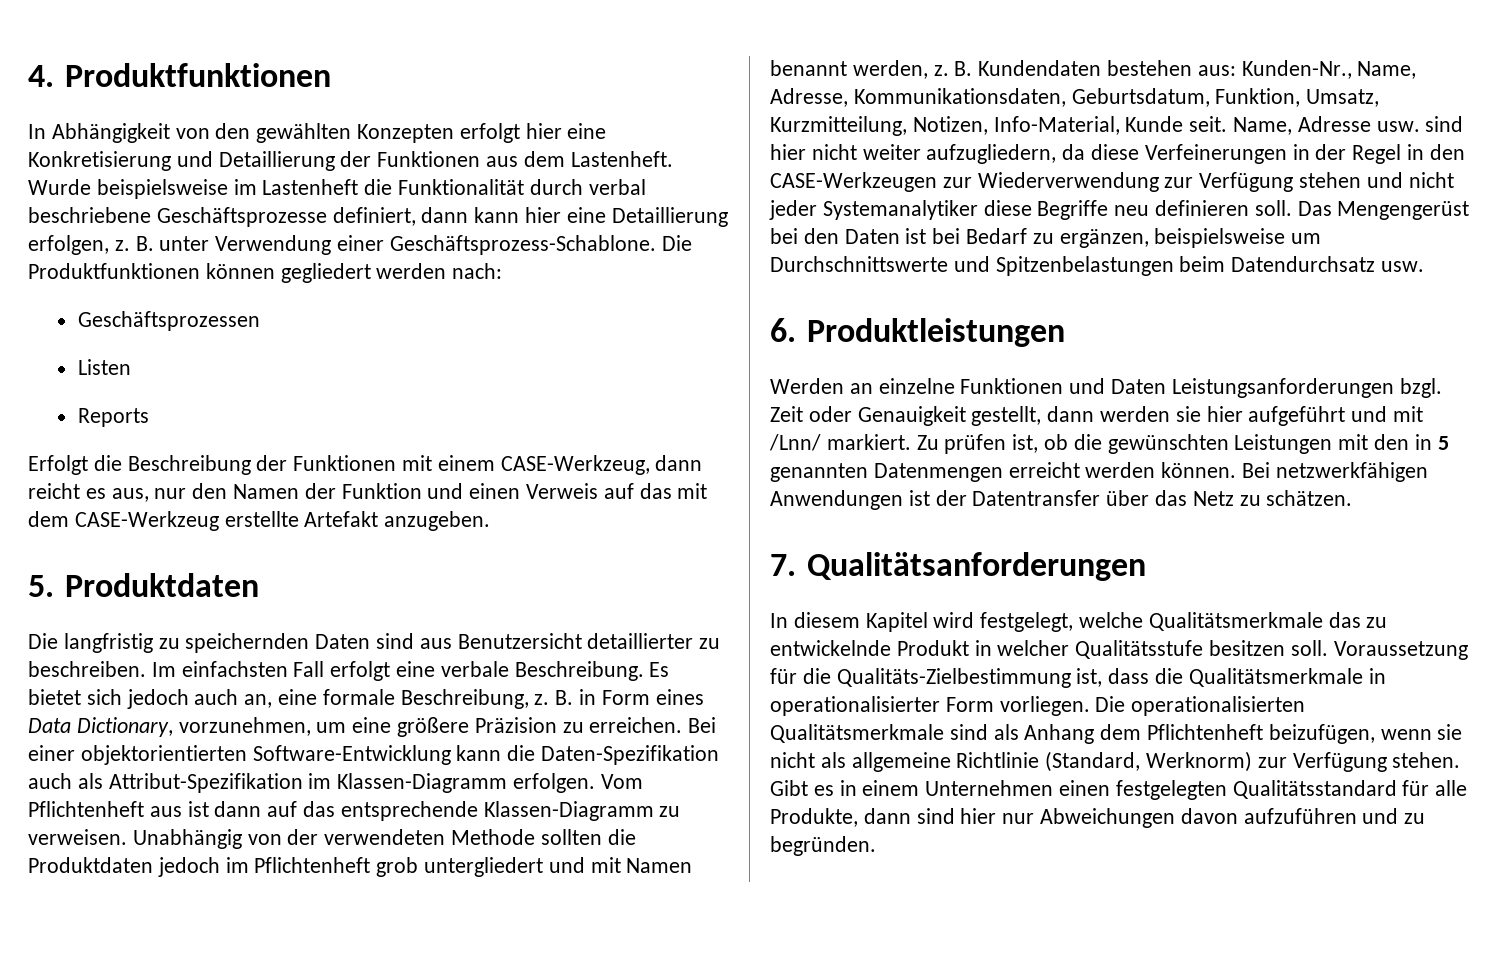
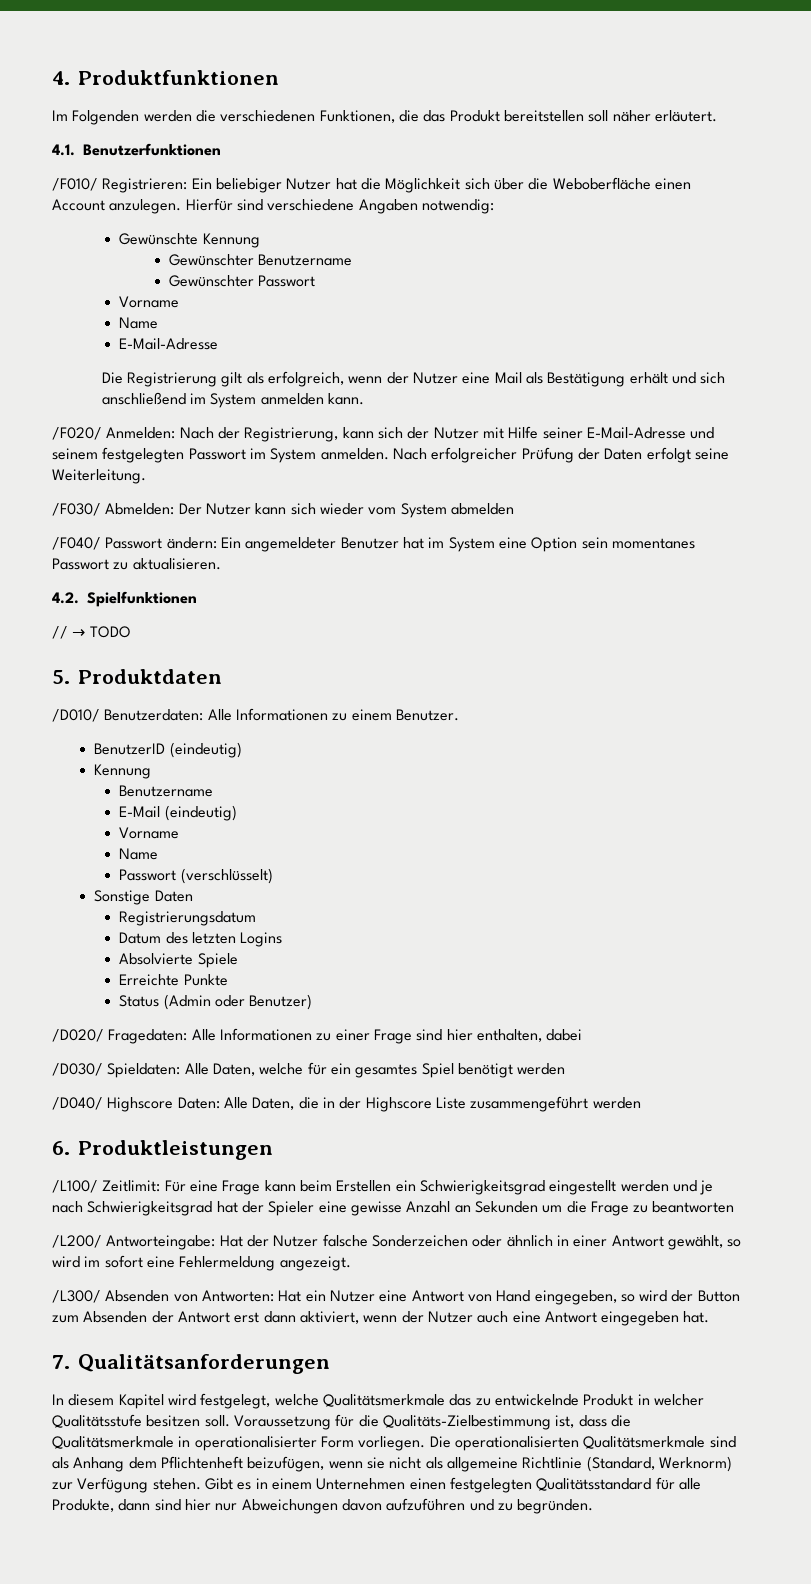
[28,123,607,143] [28,151,673,171] [28,179,646,199] [28,207,728,227] [28,235,692,255] [28,263,503,283] [77,311,260,331] [77,359,131,375] [77,408,149,427] [28,455,703,475] [28,483,708,502] [28,511,491,531] [28,573,259,597] [28,633,721,653] [28,661,670,681] [28,689,704,709] [28,717,717,737] [28,745,720,765] [28,773,643,793] [28,801,681,821] [28,829,636,849] [28,857,693,877] [770,60,1417,79] [770,88,1380,107] [770,116,1464,136] [770,144,1465,164] [770,172,1454,192] [769,200,1470,220] [770,228,1322,248] [770,256,1425,276] [770,318,1065,347] [770,378,1442,398] [770,406,1424,426] [769,434,1449,454] [770,462,1428,482] [770,490,1353,510] In Abhängigkeit von den gewählten Konzepten erfolgt hier eine Konkretisierung und Detaillierung der Funktionen aus dem Lastenheft. Wurde beispielsweise im Lastenheft die Funktionalität durch verbal beschriebene Geschäftsprozesse definiert, dann kann hier eine Detaillierung erfolgen, z. B. unter Verwendung einer Geschäftsprozess-Schablone. Die Produktfunktionen können gegliedert werden nach: // Geschäftsprozessen // Listen // Reports // Erfolgt die Beschreibung der Funktionen mit einem CASE-Werkzeug, dann reicht es aus, nur den Namen der Funktion und einen Verweis auf das mit dem CASE-Werkzeug erstellte Artefakt anzugeben. // 5. Produktdaten // Die langfristig zu speichernden Daten sind aus Benutzersicht detaillierter zu beschreiben. Im einfachsten Fall erfolgt eine verbale Beschreibung. Es bietet sich jedoch auch an, eine formale Beschreibung, z. B. in Form eines Data Dictionary, vorzunehmen, um eine größere Präzision zu erreichen. Bei einer objektorientierten Software-Entwicklung kann die Daten-Spezifikation auch als Attribut-Spezifikation im Klassen-Diagramm erfolgen. Vom Pflichtenheft aus ist dann auf das entsprechende Klassen-Diagramm zu verweisen. Unabhängig von der verwendeten Methode sollten die Produktdaten jedoch im Pflichtenheft grob untergliedert und mit Namen benannt werden, z. B. Kundendaten bestehen aus: Kunden-Nr., Name, Adresse, Kommunikationsdaten, Geburtsdatum, Funktion, Umsatz, Kurzmitteilung, Notizen, Info-Material, Kunde seit. Name, Adresse usw. sind hier nicht weiter aufzugliedern, da diese Verfeinerungen in der Regel in den CASE-Werkzeugen zur Wiederverwendung zur Verfügung stehen und nicht jeder Systemanalytiker diese Begriffe neu definieren soll. Das Mengengerüst bei den Daten ist bei Bedarf zu ergänzen, beispielsweise um Durchschnittswerte und Spitzenbelastungen beim Datendurchsatz usw. // 6. Produktleistungen // Werden an einzelne Funktionen und Daten Leistungsanforderungen bzgl. Zeit oder Genauigkeit gestellt, dann werden sie hier aufgeführt und mit /Lnn/ markiert. Zu prüfen ist, ob die gewünschten Leistungen mit den in 5 genannten Datenmengen erreicht werden können. Bei netzwerkfähigen Anwendungen ist der Datentransfer über das Netz zu schätzen. -> [52,110,717,125] [52,143,221,156] [52,177,691,193] [52,198,494,214] [119,233,260,248] [169,254,353,266] [169,275,316,287] [119,296,180,308] [119,317,159,329] [119,338,219,350] [101,371,726,387] [101,392,365,408] [52,426,715,442] [52,447,729,463] [52,469,146,484] [52,503,514,518] [52,537,695,552] [52,558,221,570] [52,591,197,607] [52,626,131,639] [52,669,222,684] [52,708,459,722] [94,742,242,758] [94,764,152,779] [119,785,214,797] [119,805,237,821] [119,827,180,839] [119,848,159,860] [119,868,273,884] [94,890,193,905] [119,911,257,926] [119,932,283,947] [119,953,238,968] [119,974,228,986] [119,994,313,1010] [52,1028,583,1044] [52,1062,566,1078] [52,1096,641,1112] [52,1140,273,1160] [52,1180,714,1195] [52,1201,735,1216] [52,1234,742,1250] [52,1255,351,1271] [52,1290,740,1305] [52,1311,710,1326] Im Folgenden werden die verschiedenen Funktionen, die das Produkt bereitstellen soll näher erläutert. // 4.1. Benutzerfunktionen // /F010/ Registrieren: Ein beliebiger Nutzer hat die Möglichkeit sich über die Weboberfläche einen Account anzulegen. Hierfür sind verschiedene Angaben notwendig: // Gewünschte Kennung // Gewünschter Benutzername // Gewünschter Passwort // Vorname // Name // E-Mail-Adresse // Die Registrierung gilt als erfolgreich, wenn der Nutzer eine Mail als Bestätigung erhält und sich anschließend im System anmelden kann. // /F020/ Anmelden: Nach der Registrierung, kann sich der Nutzer mit Hilfe seiner E-Mail-Adresse und seinem festgelegten Passwort im System anmelden. Nach erfolgreicher Prüfung der Daten erfolgt seine Weiterleitung. // /F030/ Abmelden: Der Nutzer kann sich wieder vom System abmelden // /F040/ Passwort ändern: Ein angemeldeter Benutzer hat im System eine Option sein momentanes Passwort zu aktualisieren. // 4.2. Spielfunktionen // // → TODO // 5. Produktdaten // /D010/ Benutzerdaten: Alle Informationen zu einem Benutzer. // BenutzerID (eindeutig) // Kennung // Benutzername // E-Mail (eindeutig) // Vorname // Name // Passwort (verschlüsselt) // Sonstige Daten // Registrierungsdatum // Datum des letzten Logins // Absolvierte Spiele // Erreichte Punkte // Status (Admin oder Benutzer) // /D020/ Fragedaten: Alle Informationen zu einer Frage sind hier enthalten, dabei // /D030/ Spieldaten: Alle Daten, welche für ein gesamtes Spiel benötigt werden // /D040/ Highscore Daten: Alle Daten, die in der Highscore Liste zusammengeführt werden // 6. Produktleistungen // /L100/ Zeitlimit: Für eine Frage kann beim Erstellen ein Schwierigkeitsgrad eingestellt werden und je nach Schwierigkeitsgrad hat der Spieler eine gewisse Anzahl an Sekunden um die Frage zu beantworten // /L200/ Antworteingabe: Hat der Nutzer falsche Sonderzeichen oder ähnlich in einer Antwort gewählt, so wird im sofort eine Fehlermeldung angezeigt. // /L300/ Absenden von Antworten: Hat ein Nutzer eine Antwort von Hand eingegeben, so wird der Button zum Absenden der Antwort erst dann aktiviert, wenn der Nutzer auch eine Antwort eingegeben hat.

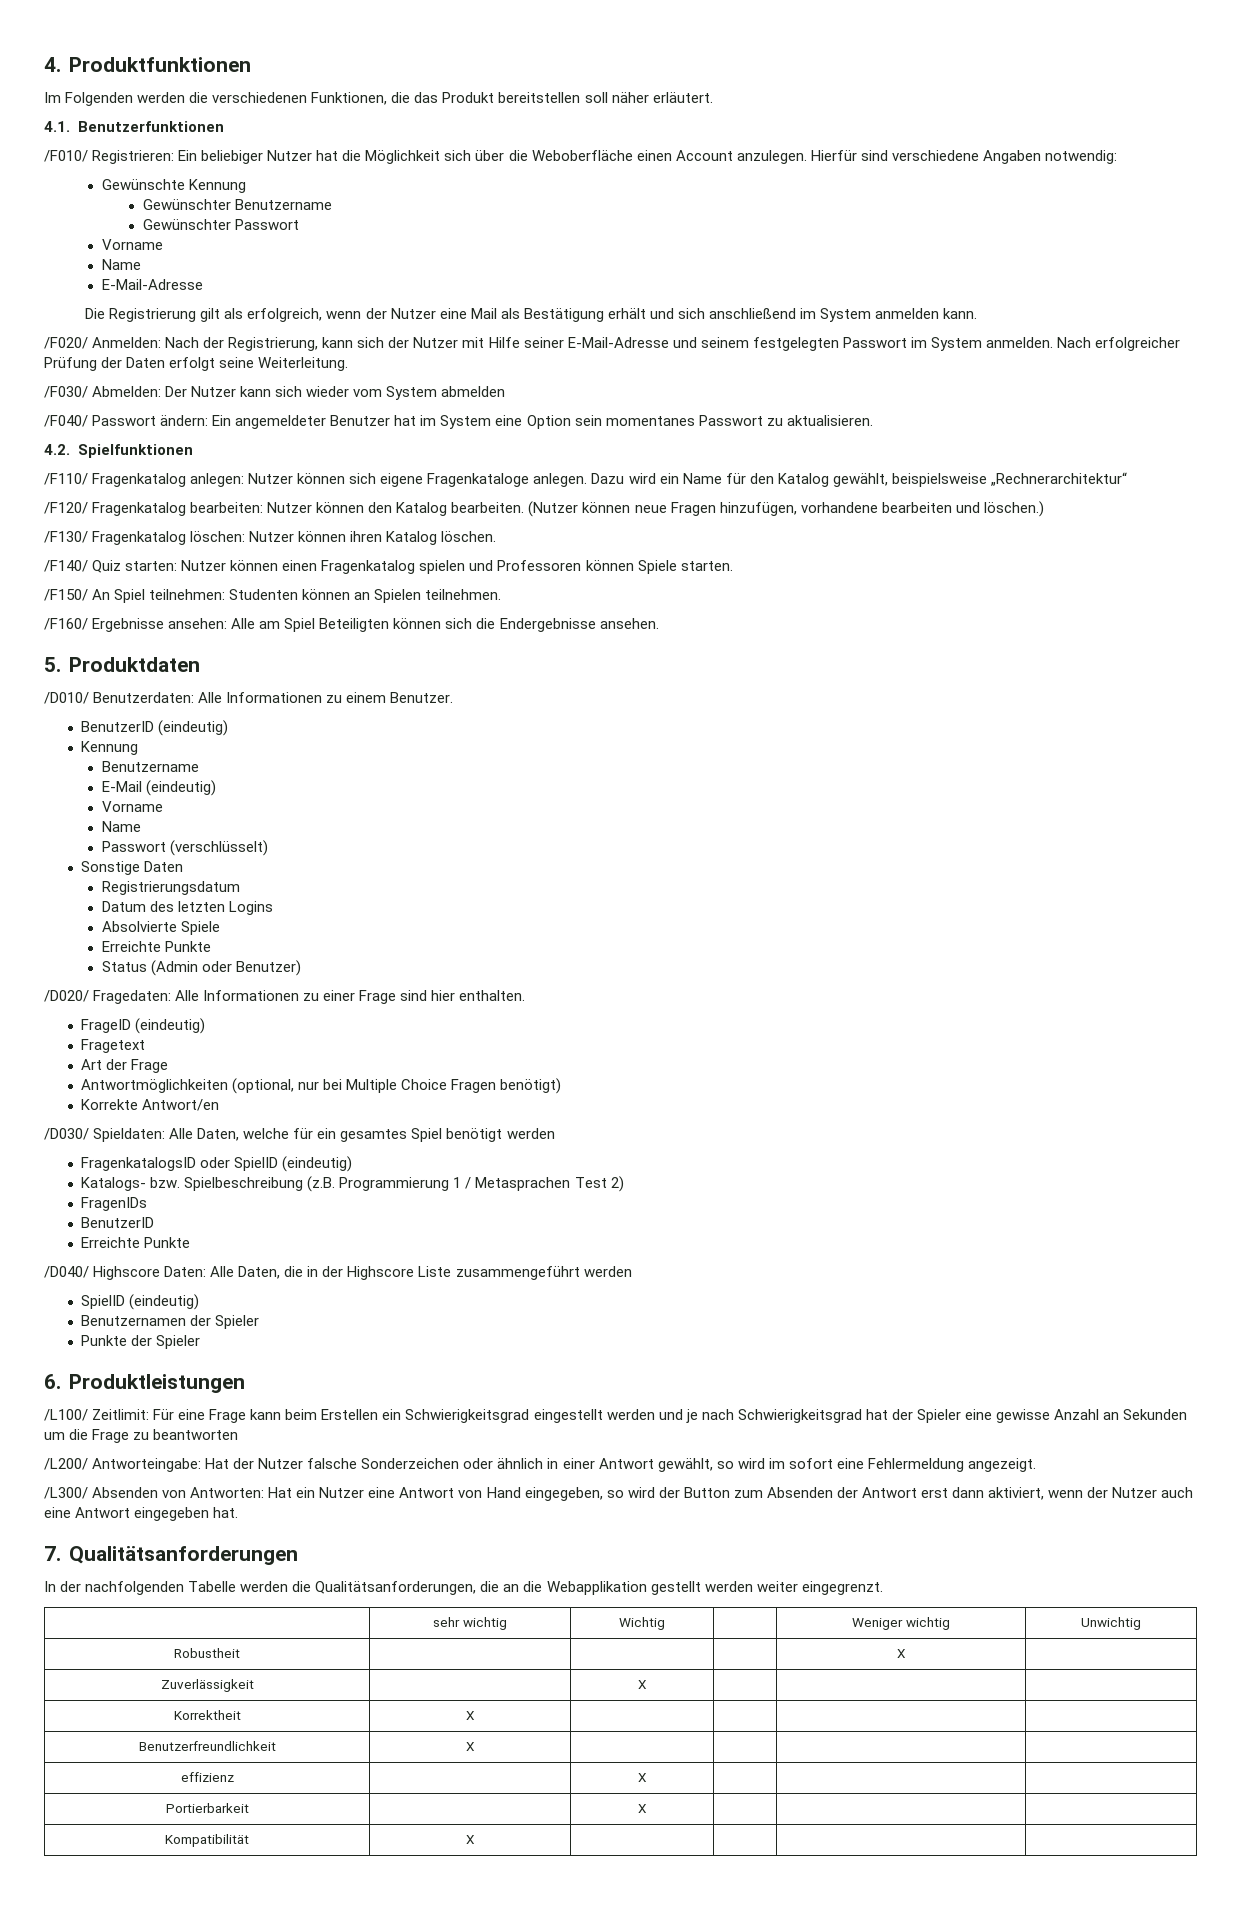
[52,626,131,639] // → TODO -> [44,472,1127,487] [44,501,1044,517] [44,531,497,545] [44,560,733,574] [44,589,502,603] [44,618,659,632] /F110/ Fragenkatalog anlegen: Nutzer können sich eigene Fragenkataloge anlegen. Dazu wird ein Name für den Katalog gewählt, beispielsweise „Rechnerarchitektur“ // /F120/ Fragenkatalog bearbeiten: Nutzer können den Katalog bearbeiten. (Nutzer können neue Fragen hinzufügen, vorhandene bearbeiten und löschen.) // /F130/ Fragenkatalog löschen: Nutzer können ihren Katalog löschen. // /F140/ Quiz starten: Nutzer können einen Fragenkatalog spielen und Professoren können Spiele starten. // /F150/ An Spiel teilnehmen: Studenten können an Spielen teilnehmen. // /F160/ Ergebnisse ansehen: Alle am Spiel Beteiligten können sich die Endergebnisse ansehen.
[476,1029,583,1042] enthalten, dabei -> [459,990,526,1001] [81,1018,206,1034] [81,1039,146,1053] [81,1059,169,1073] [81,1078,562,1094] [81,1099,220,1111] enthalten. // FrageID (eindeutig) // Fragetext // Art der Frage // Antwortmöglichkeiten (optional, nur bei Multiple Choice Fragen benötigt) // Korrekte Antwort/en
(566, 1069) none -> [81,1156,353,1172] [81,1176,624,1192] [81,1197,148,1211] [81,1217,155,1228] [81,1237,191,1248] // FragenkatalogsID oder SpielID (eindeutig) // Katalogs- bzw. Spielbeschreibung (z.B. Programmierung 1 / Metasprachen Test 2) // FragenIDs // BenutzerID // Erreichte Punkte
(641, 1103) none -> [81,1294,200,1310] [81,1315,260,1329] [81,1335,201,1349] // SpielID (eindeutig) // Benutzernamen der Spieler // Punkte der Spieler
[68,1393,704,1409] [52,1414,631,1430] [52,1436,736,1451] [52,1456,732,1472] [52,1477,701,1493] [52,1498,594,1514] diesem Kapitel wird festgelegt, welche Qualitätsmerkmale das zu entwickelnde Produkt in welcher Qualitätsstufe besitzen soll. Voraussetzung für die Qualitäts-Zielbestimmung ist, dass die Qualitätsmerkmale in operationalisierter Form vorliegen. Die operationalisierten Qualitätsmerkmale sind als Anhang dem Pflichtenheft beizufügen, wenn sie nicht als allgemeine Richtlinie (Standard, Werknorm) zur Verfügung stehen. Gibt es in einem Unternehmen einen festgelegten Qualitätsstandard für alle Produkte, dann sind hier nur Abweichungen davon aufzuführen und zu begründen. -> [60,1581,883,1595] [433,1617,507,1630] [619,1617,665,1630] [852,1617,950,1630] [1081,1617,1141,1630] [174,1648,240,1658] [897,1649,906,1658] [160,1679,254,1692] [638,1680,647,1689] [173,1710,241,1720] [466,1711,475,1720] [138,1741,276,1751] [466,1742,475,1751] [180,1772,234,1782] [638,1773,647,1782] [165,1803,249,1813] [638,1804,647,1813] [165,1834,249,1847] [466,1835,475,1844] der nachfolgenden Tabelle werden die Qualitätsanforderungen, die an die Webapplikation gestellt werden weiter eingegrenzt. // | sehr wichtig | Wichtig | | Weniger wichtig | Unwichtig // Robustheit | | | | X | // Zuverlässigkeit | | X | | | // Korrektheit | X | | | | // Benutzerfreundlichkeit | X | | | | // effizienz | | X | | | // Portierbarkeit | | X | | | // Kompatibilität | X | | | |

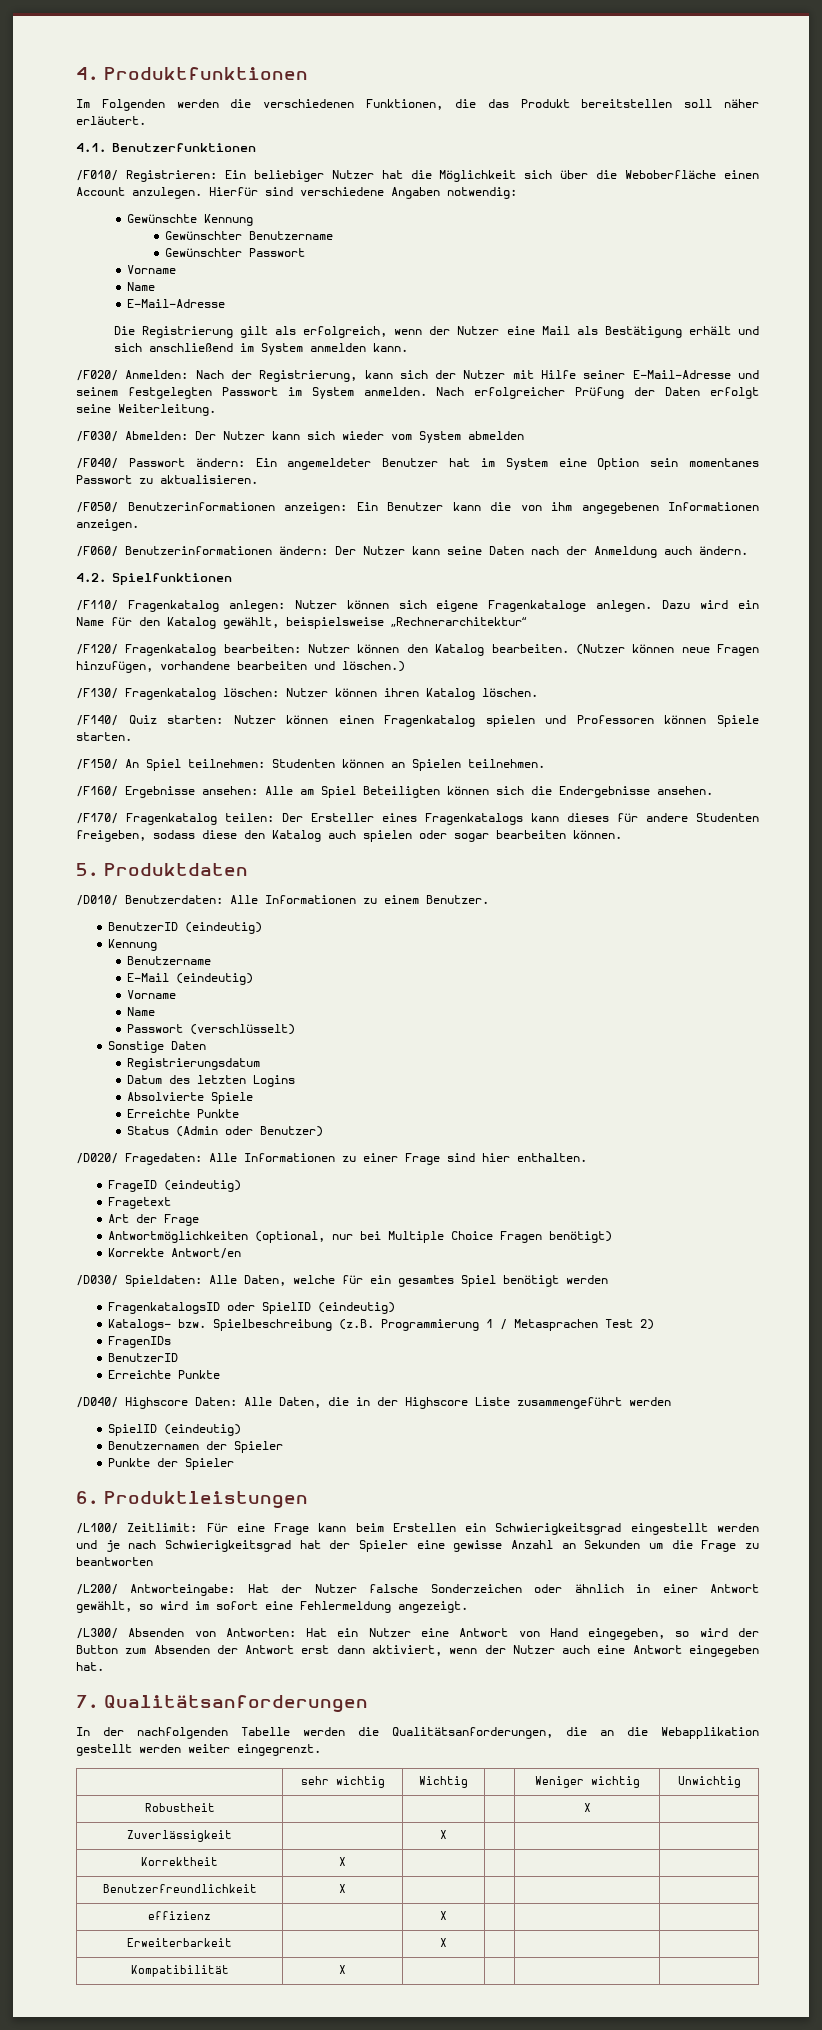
(873, 420) none -> [76,502,759,514] [76,519,139,531] [76,546,748,558] // /F050/ Benutzerinformationen anzeigen: Ein Benutzer kann die von ihm angegebenen Informationen anzeigen. // /F060/ Benutzerinformationen ändern: Der Nutzer kann seine Daten nach der Anmeldung auch ändern.
(659, 623) none -> [76,813,759,825] [76,830,622,842] // /F170/ Fragenkatalog teilen: Der Ersteller eines Fragenkatalogs kann dieses für andere Studenten freigeben, sodass diese den Katalog auch spielen oder sogar bearbeiten können.
[165,1803,249,1813] Portierbarkeit -> [127,1938,232,1947] Erweiterbarkeit

